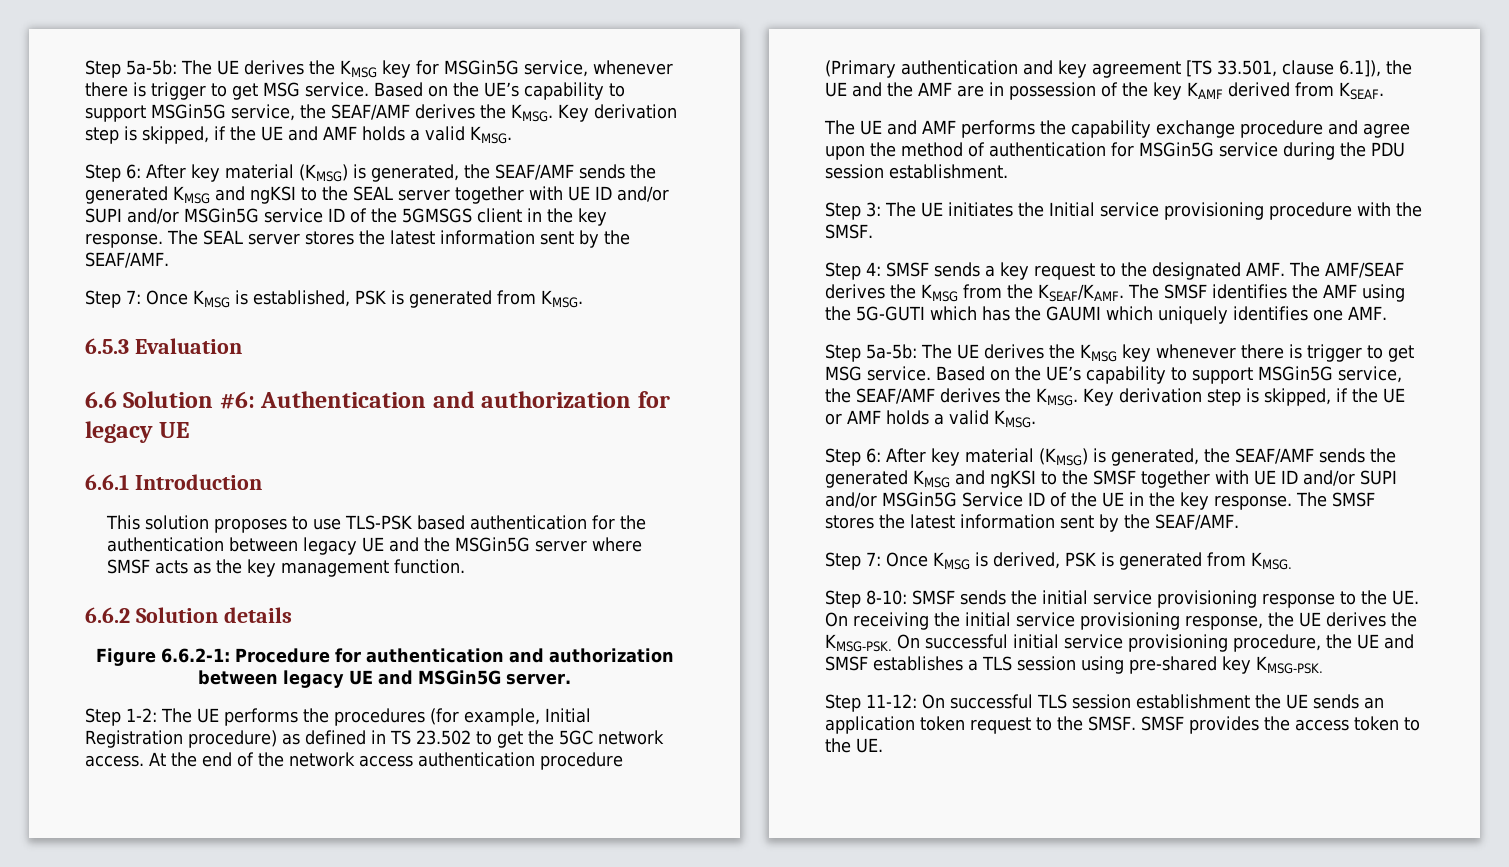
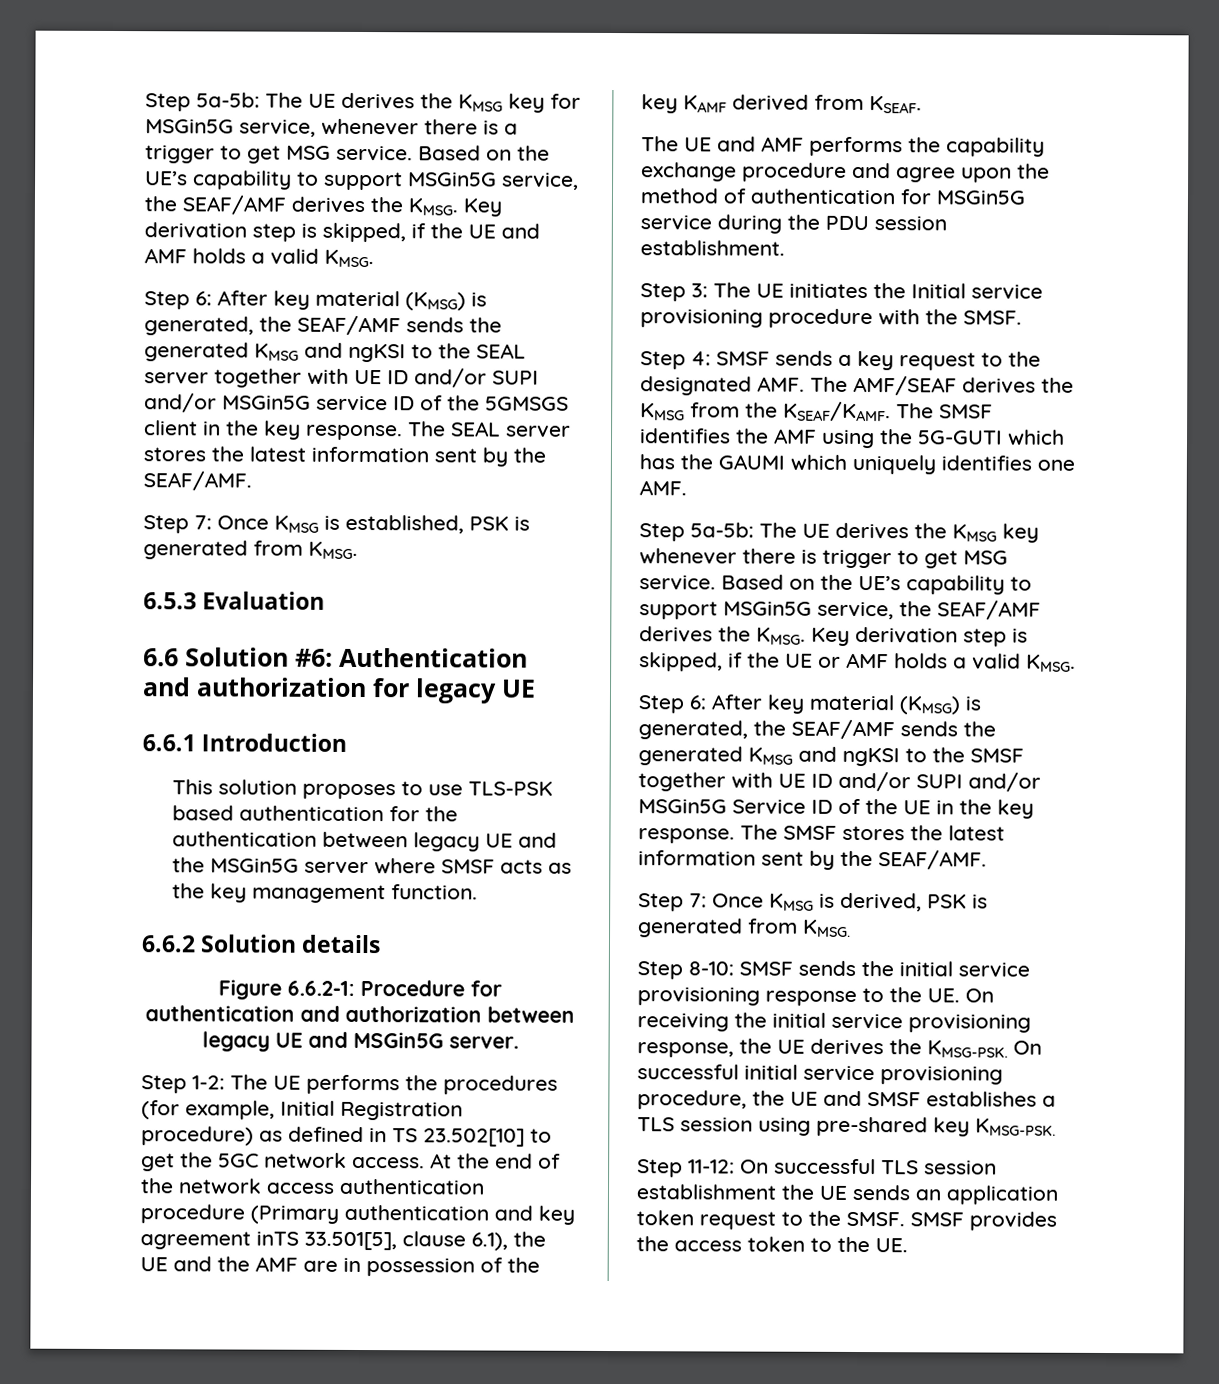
(146, 89) none -> [504,123,518,135] a
[415,730,471,745] 23.502 -> [423,1128,525,1147] 23.502[10]
[1186,60,1381,77] [TS 33.501, clause 6.1]), -> [256,1231,508,1251] inTS 33.501[5], clause 6.1),

